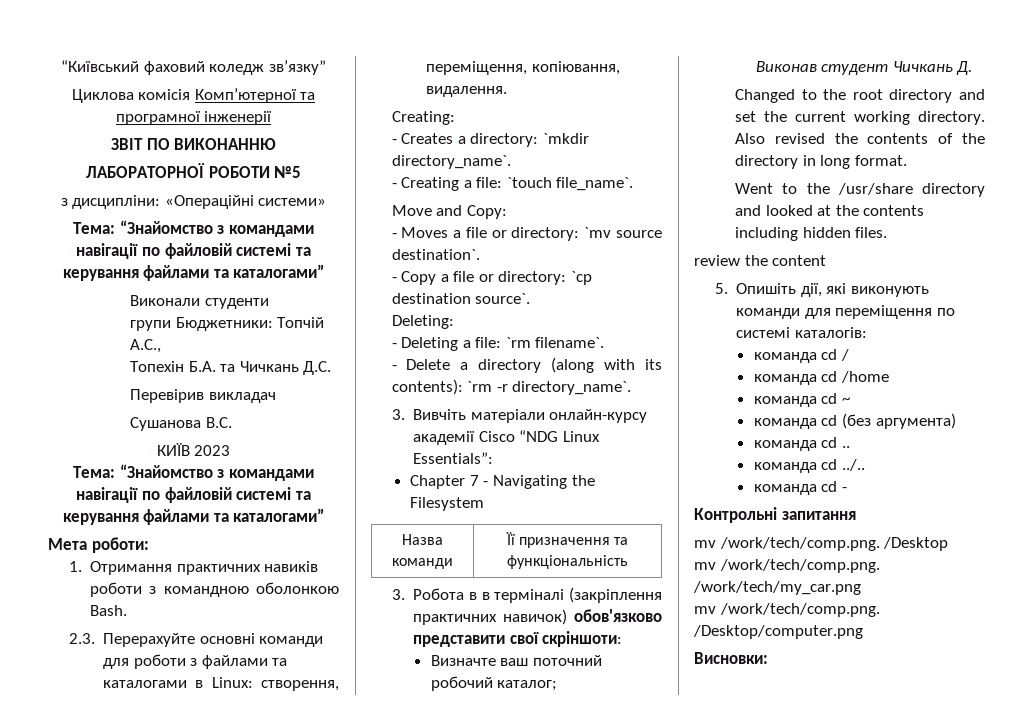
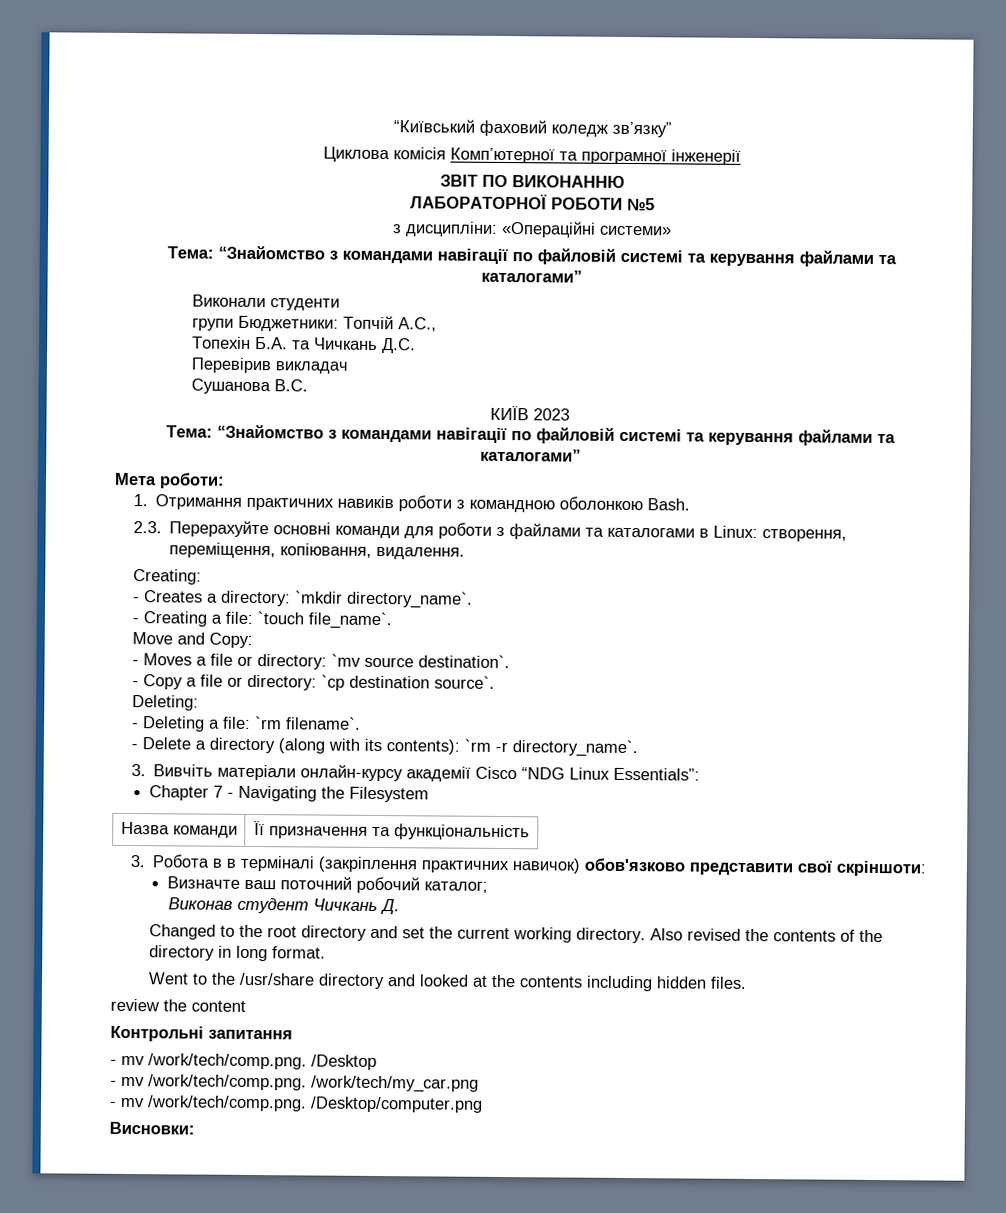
[714,283,929,297] [736,305,955,319] [736,327,867,338] [753,349,849,363] [753,371,889,385] [753,393,850,407] [753,413,956,429] [753,437,850,451] [753,459,865,473] [753,481,847,495] // 5. Опишіть дії, які виконують команди для переміщення по системі каталогів: // команда cd / // команда cd /home // команда cd ~ // команда cd (без аргумента) // команда cd .. // команда cd ../.. // команда cd - -> (246, 1006) none
(856, 515) none -> [110,1059,117,1065] -
(949, 544) none -> [110,1080,117,1086] -
(861, 588) none -> [109,1101,117,1107] -

